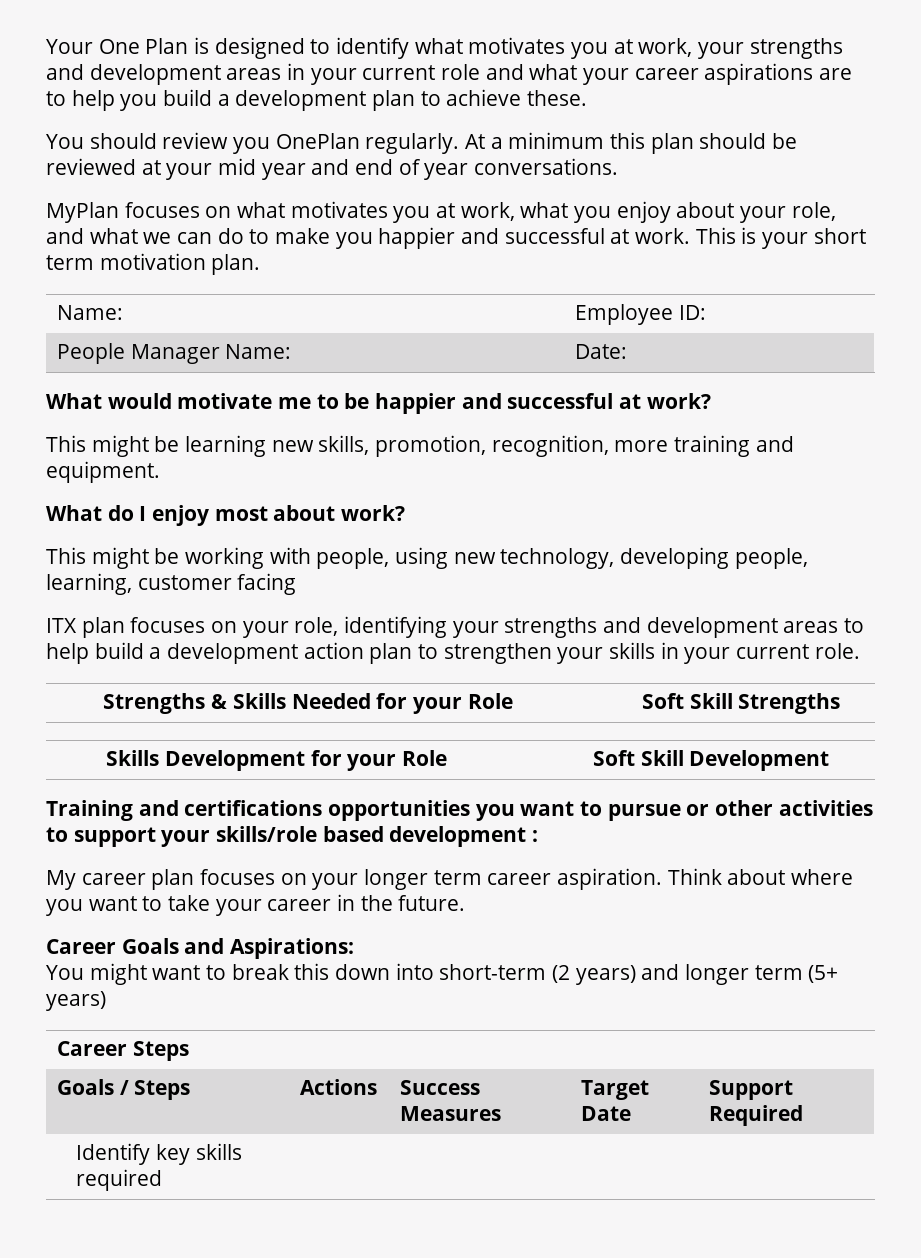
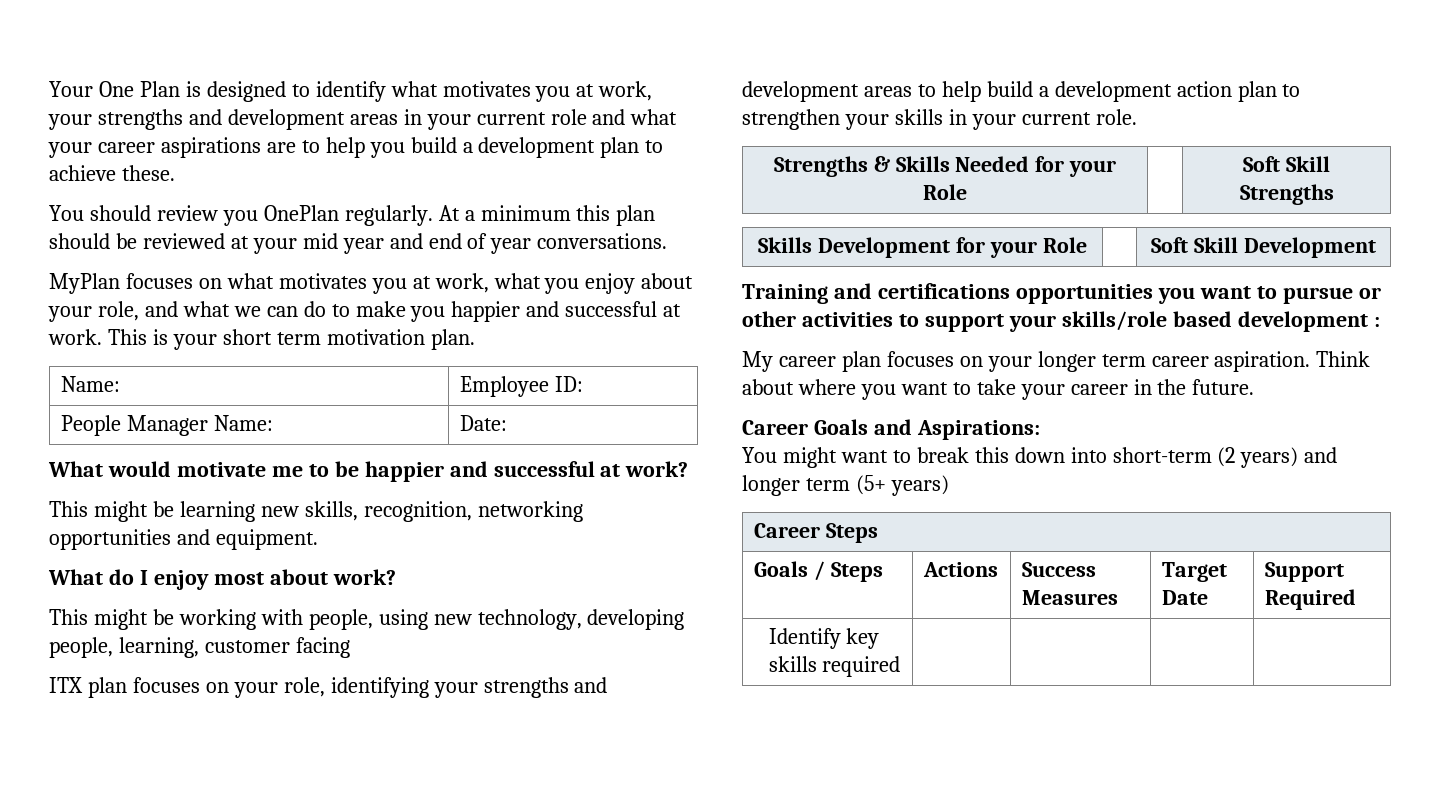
[375,435,751,457] promotion, recognition, more training -> [363,501,583,522] [49,529,171,550] recognition, networking opportunities

